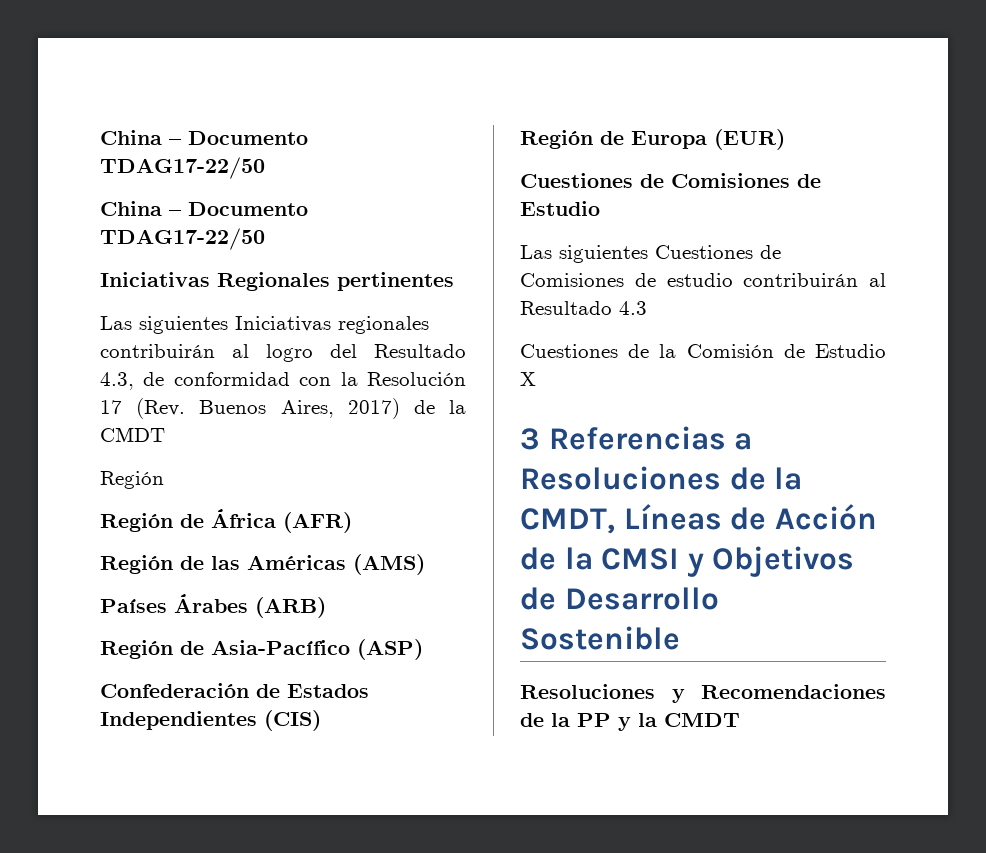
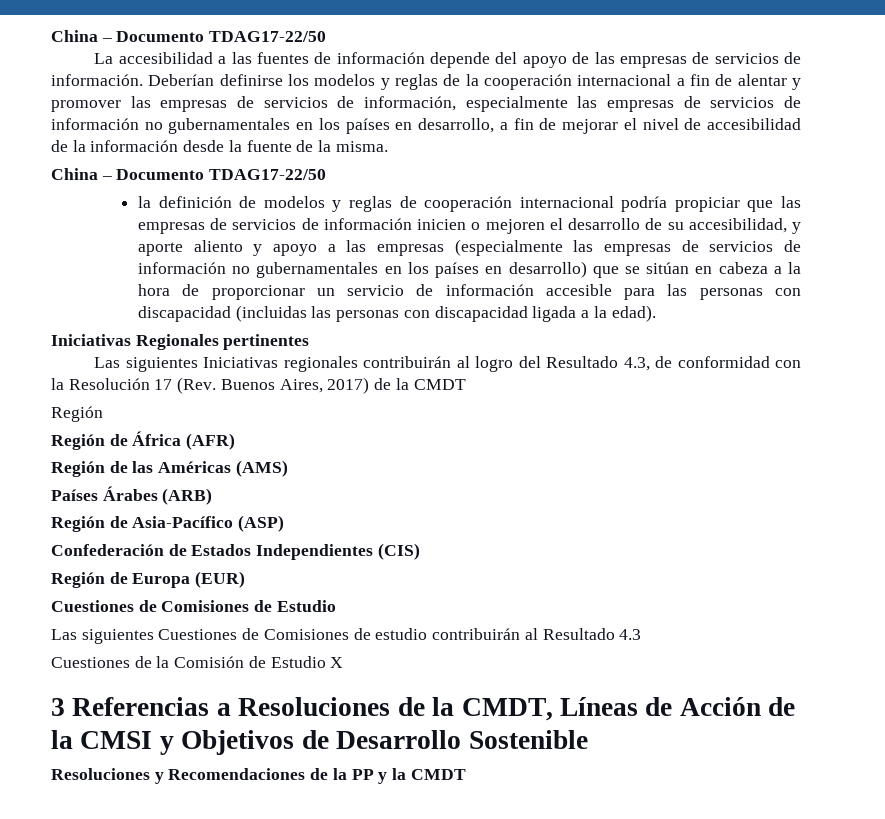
[100,130,308,145] [100,157,265,179] [100,201,308,216] [100,228,265,250] China – Documento TDAG17-22/50 // China – Documento TDAG17-22/50 -> [51,30,327,42] [94,52,801,68] [51,74,802,90] [51,96,801,112] [51,118,802,134] [51,140,388,152] [51,168,327,180] [138,196,802,212] [138,218,802,234] [138,239,801,256] [138,261,801,278] [138,284,801,300] [138,305,656,322] China – Documento TDAG17-22/50 // La accesibilidad a las fuentes de información depende del apoyo de las empresas de servicios de información. Deberían definirse los modelos y reglas de la cooperación internacional a fin de alentar y promover las empresas de servicios de información, especialmente las empresas de servicios de información no gubernamentales en los países en desarrollo, a fin de mejorar el nivel de accesibilidad de la información desde la fuente de la misma. // China – Documento TDAG17-22/50 // la definición de modelos y reglas de cooperación internacional podría propiciar que las empresas de servicios de información inicien o mejoren el desarrollo de su accesibilidad, y aporte aliento y apoyo a las empresas (especialmente las empresas de servicios de información no gubernamentales en los países en desarrollo) que se sitúan en cabeza a la hora de proporcionar un servicio de información accesible para las personas con discapacidad (incluidas las personas con discapacidad ligada a la edad).

